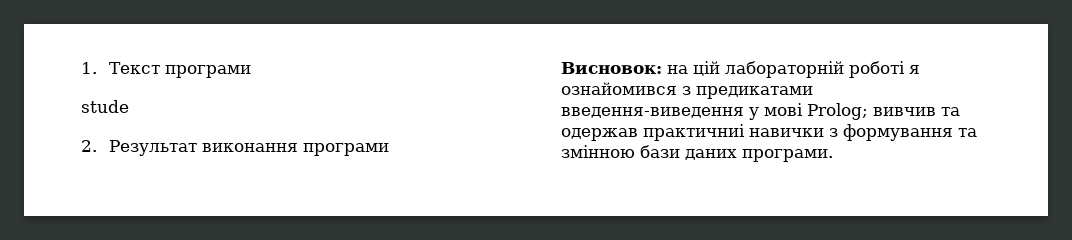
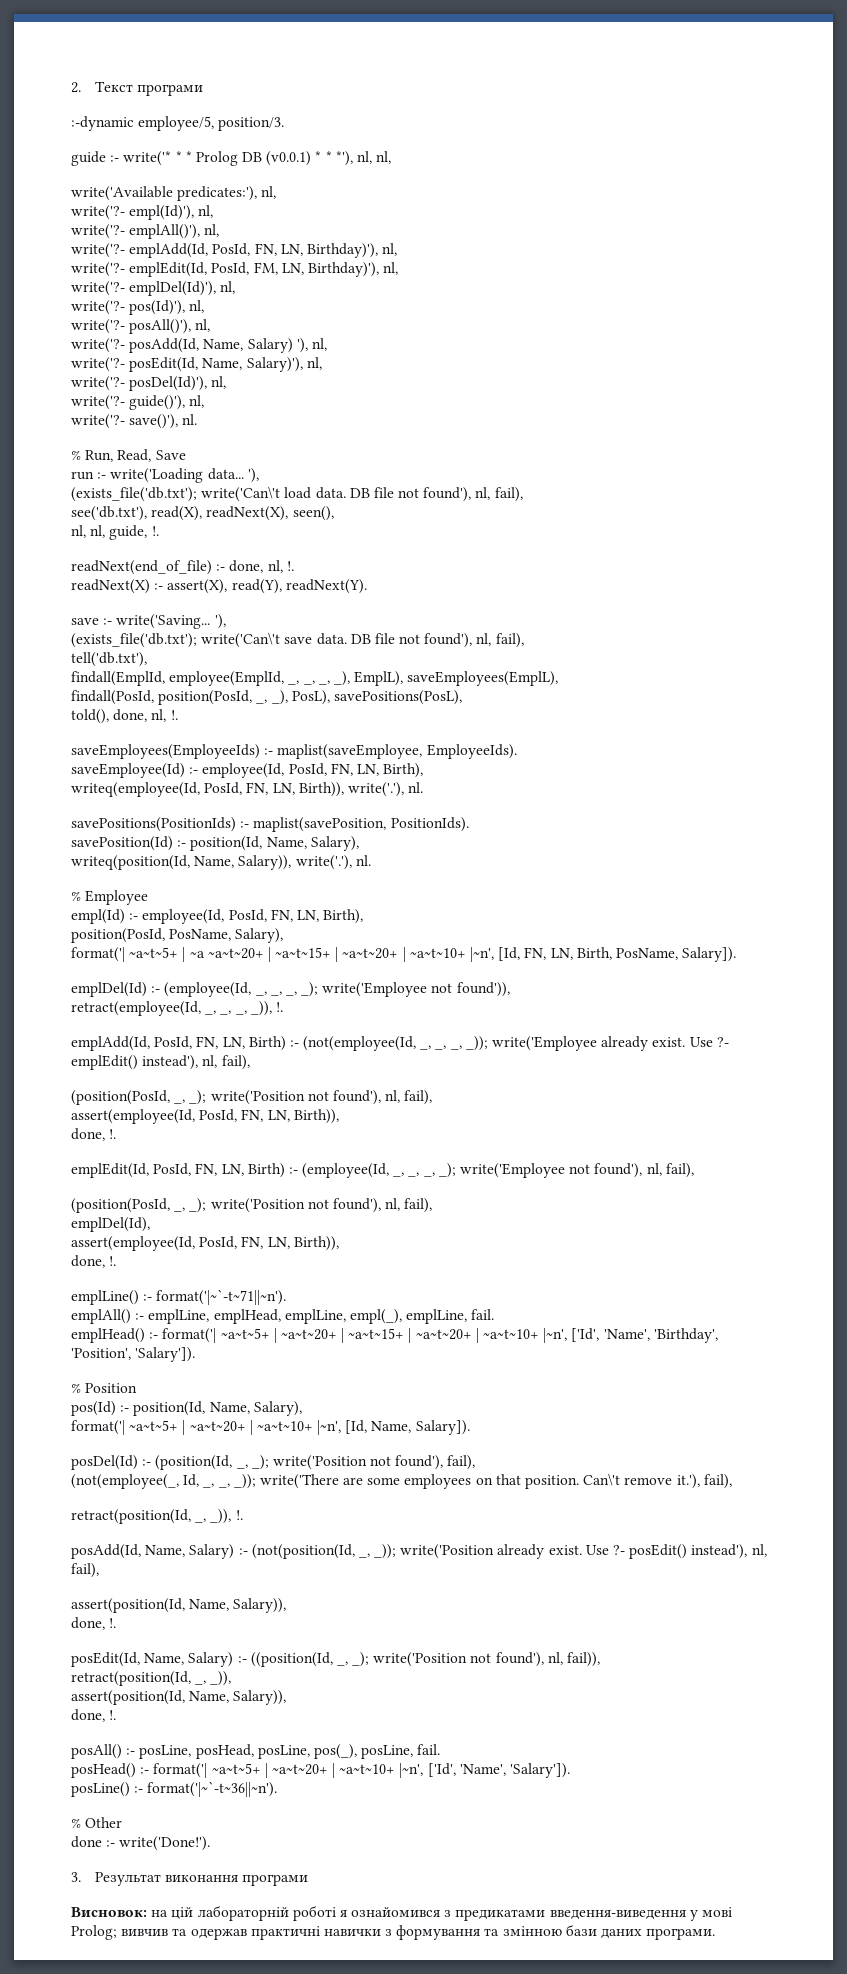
[81,62,97,74] 1. -> [71,82,81,93] 2.
[81,100,129,113] [81,140,97,152] stude // 2. -> [71,116,285,131] [71,151,392,166] [71,186,277,201] [71,205,214,220] [71,224,220,239] [71,243,398,258] [71,262,399,277] [71,281,236,296] [71,300,205,315] [71,319,211,334] [71,338,327,353] [71,357,322,372] [71,376,227,391] [71,395,205,410] [71,414,198,429] [71,449,186,462] [71,468,259,483] [71,486,523,502] [71,506,334,521] [71,525,159,540] [71,560,294,575] [71,579,367,594] [71,614,226,629] [71,632,524,648] [71,652,147,667] [71,671,559,686] [71,690,462,705] [71,709,178,724] [71,744,517,759] [71,763,424,778] [71,782,424,797] [71,817,469,832] [71,836,359,851] [71,855,371,870] [71,890,149,905] [71,909,364,924] [71,928,284,943] [71,947,737,962] [71,982,510,997] [71,1001,283,1016] [71,1036,729,1051] [71,1055,250,1070] [71,1090,433,1105] [71,1109,339,1124] [71,1128,117,1141] [71,1163,694,1178] [71,1198,433,1213] [71,1217,150,1232] [71,1236,339,1251] [71,1255,117,1268] [71,1289,287,1305] [71,1309,495,1324] [71,1328,718,1343] [71,1347,196,1362] [71,1383,138,1393] [71,1401,302,1416] [71,1420,470,1435] [71,1455,476,1470] [71,1473,732,1489] [71,1509,243,1524] [71,1544,767,1559] [71,1563,99,1578] [71,1598,287,1613] [71,1617,117,1630] [71,1652,601,1667] [71,1671,232,1686] [71,1690,287,1705] [71,1709,117,1722] [71,1744,441,1759] [71,1763,571,1778] [71,1781,278,1797] [71,1817,123,1828] [71,1836,211,1851] [71,1872,81,1882] :-dynamic employee/5, position/3. // guide :- write('* * * Prolog DB (v0.0.1) * * *'), nl, nl, // write('Available predicates:'), nl, // write('?- empl(Id)'), nl, // write('?- emplAll()'), nl, // write('?- emplAdd(Id, PosId, FN, LN, Birthday)'), nl, // write('?- emplEdit(Id, PosId, FM, LN, Birthday)'), nl, // write('?- emplDel(Id)'), nl, // write('?- pos(Id)'), nl, // write('?- posAll()'), nl, // write('?- posAdd(Id, Name, Salary) '), nl, // write('?- posEdit(Id, Name, Salary)'), nl, // write('?- posDel(Id)'), nl, // write('?- guide()'), nl, // write('?- save()'), nl. // % Run, Read, Save // run :- write('Loading data... '), // (exists_file('db.txt'); write('Can\'t load data. DB file not found'), nl, fail), // see('db.txt'), read(X), readNext(X), seen(), // nl, nl, guide, !. // readNext(end_of_file) :- done, nl, !. // readNext(X) :- assert(X), read(Y), readNext(Y). // save :- write('Saving... '), // (exists_file('db.txt'); write('Can\'t save data. DB file not found'), nl, fail), // tell('db.txt'), // findall(EmplId, employee(EmplId, _, _, _, _), EmplL), saveEmployees(EmplL), // findall(PosId, position(PosId, _, _), PosL), savePositions(PosL), // told(), done, nl, !. // saveEmployees(EmployeeIds) :- maplist(saveEmployee, EmployeeIds). // saveEmployee(Id) :- employee(Id, PosId, FN, LN, Birth), // writeq(employee(Id, PosId, FN, LN, Birth)), write('.'), nl. // savePositions(PositionIds) :- maplist(savePosition, PositionIds). // savePosition(Id) :- position(Id, Name, Salary), // writeq(position(Id, Name, Salary)), write('.'), nl. // % Employee // empl(Id) :- employee(Id, PosId, FN, LN, Birth), // position(PosId, PosName, Salary), // format('| ~a~t~5+ | ~a ~a~t~20+ | ~a~t~15+ | ~a~t~20+ | ~a~t~10+ |~n', [Id, FN, LN, Birth, PosName, Salary]). // emplDel(Id) :- (employee(Id, _, _, _, _); write('Employee not found')), // retract(employee(Id, _, _, _, _)), !. // emplAdd(Id, PosId, FN, LN, Birth) :- (not(employee(Id, _, _, _, _)); write('Employee already exist. Use ?- emplEdit() instead'), nl, fail), // (position(PosId, _, _); write('Position not found'), nl, fail), // assert(employee(Id, PosId, FN, LN, Birth)), // done, !. // emplEdit(Id, PosId, FN, LN, Birth) :- (employee(Id, _, _, _, _); write('Employee not found'), nl, fail), // (position(PosId, _, _); write('Position not found'), nl, fail), // emplDel(Id), // assert(employee(Id, PosId, FN, LN, Birth)), // done, !. // emplLine() :- format('|~`-t~71||~n'). // emplAll() :- emplLine, emplHead, emplLine, empl(_), emplLine, fail. // emplHead() :- format('| ~a~t~5+ | ~a~t~20+ | ~a~t~15+ | ~a~t~20+ | ~a~t~10+ |~n', ['Id', 'Name', 'Birthday', 'Position', 'Salary']). // % Position // pos(Id) :- position(Id, Name, Salary), // format('| ~a~t~5+ | ~a~t~20+ | ~a~t~10+ |~n', [Id, Name, Salary]). // posDel(Id) :- (position(Id, _, _); write('Position not found'), fail), // (not(employee(_, Id, _, _, _)); write('There are some employees on that position. Can\'t remove it.'), fail), // retract(position(Id, _, _)), !. // posAdd(Id, Name, Salary) :- (not(position(Id, _, _)); write('Position already exist. Use ?- posEdit() instead'), nl, fail), // assert(position(Id, Name, Salary)), // done, !. // posEdit(Id, Name, Salary) :- ((position(Id, _, _); write('Position not found'), nl, fail)), // retract(position(Id, _, _)), // assert(position(Id, Name, Salary)), // done, !. // posAll() :- posLine, posHead, posLine, pos(_), posLine, fail. // posHead() :- format('| ~a~t~5+ | ~a~t~20+ | ~a~t~10+ |~n', ['Id', 'Name', 'Salary']). // posLine() :- format('|~`-t~36||~n'). // % Other // done :- write('Done!'). // 3.
[643,124,745,141] практичниі -> [250,1926,320,1940] практичні

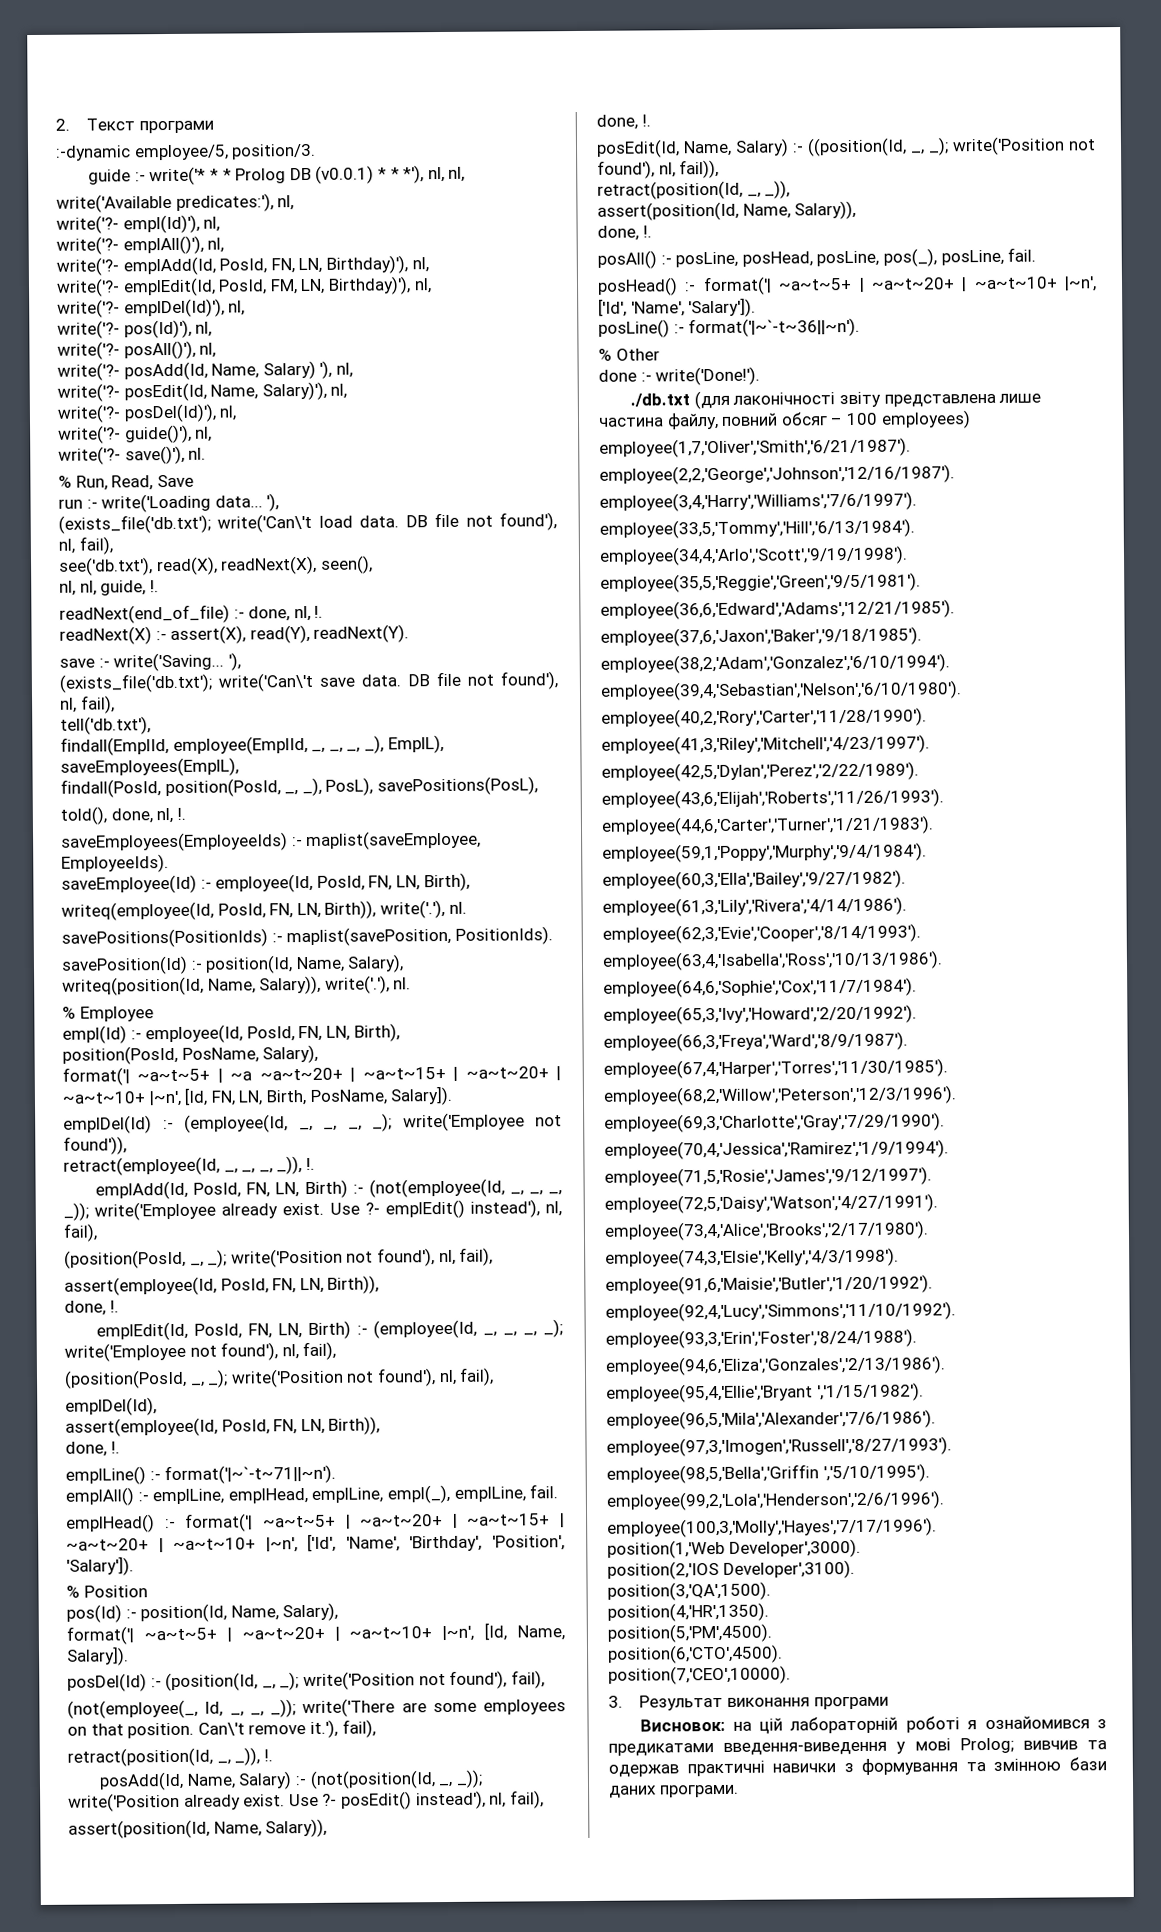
(211, 1843) none -> [630,390,1042,410] [598,410,971,430] [599,437,911,458] [599,464,955,485] [599,491,917,512] [599,518,915,539] [599,545,908,566] [600,572,921,593] [600,599,955,620] [600,626,922,647] [600,653,950,674] [600,680,962,701] [601,707,927,728] [601,734,930,755] [601,761,919,782] [601,788,944,809] [601,815,934,836] [602,842,927,863] [602,869,906,890] [602,896,907,917] [602,923,921,944] [602,950,943,971] [603,977,917,998] [603,1004,917,1025] [603,1031,908,1052] [603,1058,948,1079] [603,1085,957,1106] [604,1112,945,1133] [604,1139,949,1160] [604,1166,932,1187] [604,1193,938,1214] [604,1220,929,1241] [605,1247,899,1268] [605,1274,933,1295] [605,1301,956,1322] [605,1328,917,1349] [605,1355,945,1376] [606,1382,924,1403] [606,1409,936,1430] [606,1436,952,1457] [606,1463,930,1484] [606,1490,944,1511] [607,1517,937,1538] [607,1538,861,1559] [607,1560,855,1580] [607,1581,771,1601] [607,1602,769,1622] [607,1623,772,1643] [607,1644,783,1664] [608,1665,791,1685] // ./db.txt (для лаконічності звіту представлена лише частина файлу, повний обсяг – 100 employees) // employee(1,7,'Oliver','Smith','6/21/1987'). // employee(2,2,'George','Johnson','12/16/1987'). // employee(3,4,'Harry','Williams','7/6/1997'). // employee(33,5,'Tommy','Hill','6/13/1984'). // employee(34,4,'Arlo','Scott','9/19/1998'). // employee(35,5,'Reggie','Green','9/5/1981'). // employee(36,6,'Edward','Adams','12/21/1985'). // employee(37,6,'Jaxon','Baker','9/18/1985'). // employee(38,2,'Adam','Gonzalez','6/10/1994'). // employee(39,4,'Sebastian','Nelson','6/10/1980'). // employee(40,2,'Rory','Carter','11/28/1990'). // employee(41,3,'Riley','Mitchell','4/23/1997'). // employee(42,5,'Dylan','Perez','2/22/1989'). // employee(43,6,'Elijah','Roberts','11/26/1993'). // employee(44,6,'Carter','Turner','1/21/1983'). // employee(59,1,'Poppy','Murphy','9/4/1984'). // employee(60,3,'Ella','Bailey','9/27/1982'). // employee(61,3,'Lily','Rivera','4/14/1986'). // employee(62,3,'Evie','Cooper','8/14/1993'). // employee(63,4,'Isabella','Ross','10/13/1986'). // employee(64,6,'Sophie','Cox','11/7/1984'). // employee(65,3,'Ivy','Howard','2/20/1992'). // employee(66,3,'Freya','Ward','8/9/1987'). // employee(67,4,'Harper','Torres','11/30/1985'). // employee(68,2,'Willow','Peterson','12/3/1996'). // employee(69,3,'Charlotte','Gray','7/29/1990'). // employee(70,4,'Jessica','Ramirez','1/9/1994'). // employee(71,5,'Rosie','James','9/12/1997'). // employee(72,5,'Daisy','Watson','4/27/1991'). // employee(73,4,'Alice','Brooks','2/17/1980'). // employee(74,3,'Elsie','Kelly','4/3/1998'). // employee(91,6,'Maisie','Butler','1/20/1992'). // employee(92,4,'Lucy','Simmons','11/10/1992'). // employee(93,3,'Erin','Foster','8/24/1988'). // employee(94,6,'Eliza','Gonzales','2/13/1986'). // employee(95,4,'Ellie','Bryant ','1/15/1982'). // employee(96,5,'Mila','Alexander','7/6/1986'). // employee(97,3,'Imogen','Russell','8/27/1993'). // employee(98,5,'Bella','Griffin ','5/10/1995'). // employee(99,2,'Lola','Henderson','2/6/1996'). // employee(100,3,'Molly','Hayes','7/17/1996'). // position(1,'Web Developer',3000). // position(2,'IOS Developer',3100). // position(3,'QA',1500). // position(4,'HR',1350). // position(5,'PM',4500). // position(6,'CTO',4500). // position(7,'CEO',10000).

